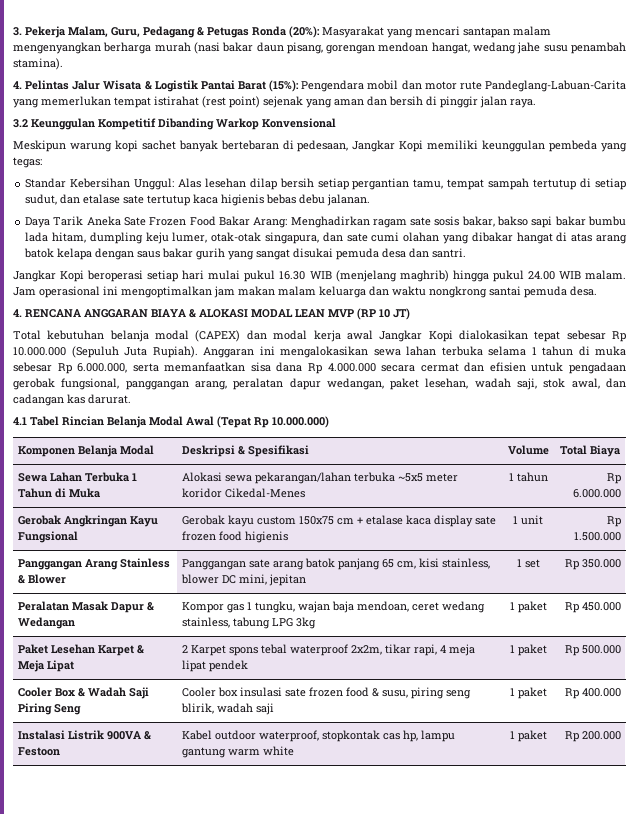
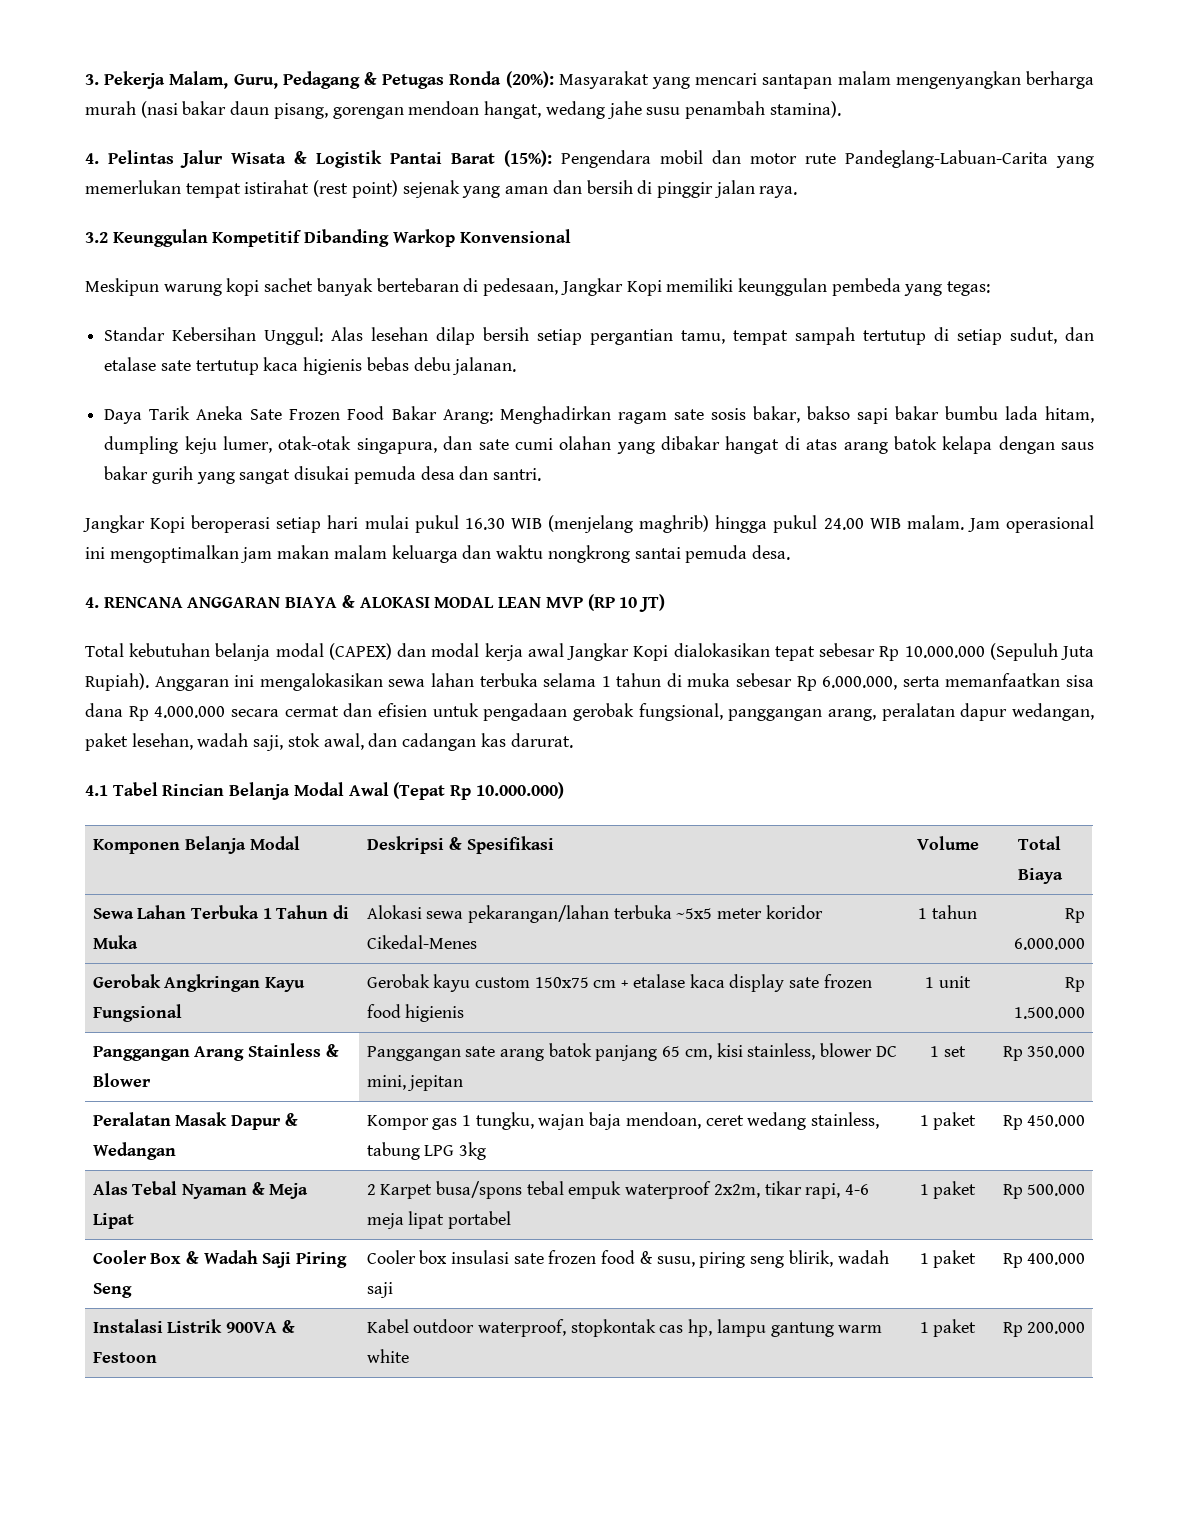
[18,644,135,656] Paket Lesehan Karpet -> [92,1181,247,1199] Alas Tebal Nyaman
[229,644,288,656] spons tebal -> [435,1181,622,1199] busa/spons tebal empuk
[440,645,447,653] 4 -> [845,1184,870,1195] 4-6
[209,660,249,672] pendek -> [447,1211,511,1229] portabel

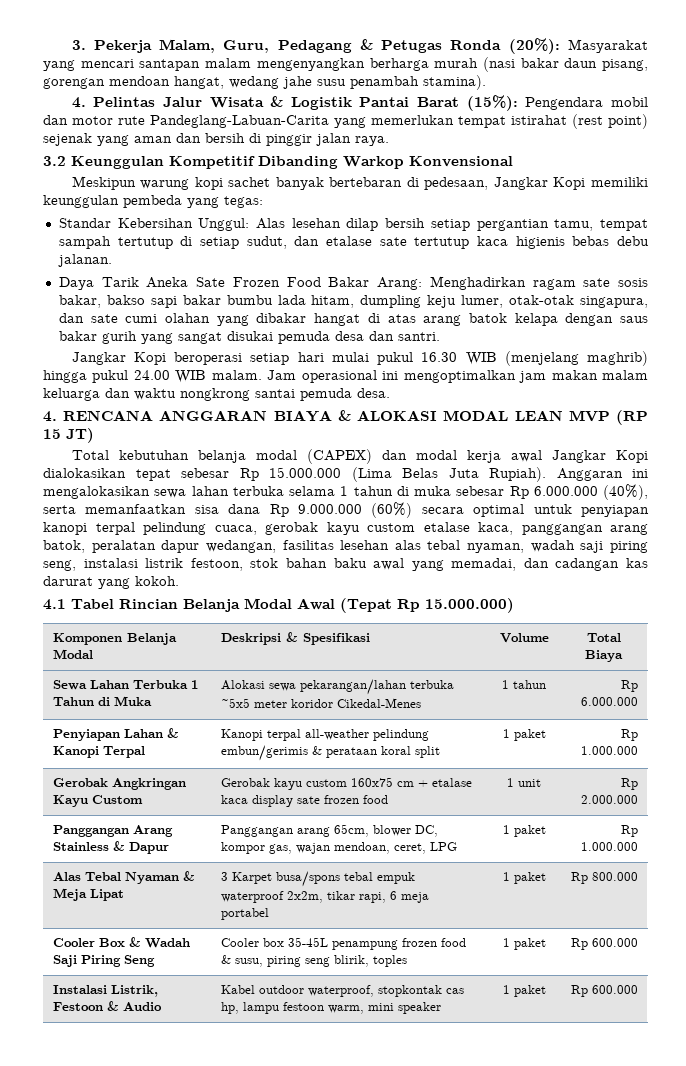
[619,597,638,608] 10 -> [43,429,61,439] 15
[904,643,1058,661] 10.000.000 (Sepuluh -> [269,467,438,482] 15.000.000 (Lima Belas
[822,676,898,690] 6.000.000, -> [533,484,648,500] 6.000.000 (40%),
[154,703,1094,721] [85,733,573,751] 4.000.000 secara cermat dan efisien untuk pengadaan gerobak fungsional, panggangan arang, peralatan dapur wedangan, paket lesehan, wadah saji, stok awal, dan cadangan kas darurat. -> [298,502,649,518] [43,522,648,535] [43,540,648,553] [43,558,648,571] [43,576,179,589] 9.000.000 (60%) secara optimal untuk penyiapan kanopi terpal pelindung cuaca, gerobak kayu custom etalase kaca, panggangan arang batok, peralatan dapur wedangan, fasilitas lesehan alas tebal nyaman, wadah saji piring seng, instalasi listrik festoon, stok bahan baku awal yang memadai, dan cadangan kas darurat yang kokoh.
[475,782,564,799] 10.000.000) -> [425,598,514,613] 15.000.000)
(1086, 944) none -> [53,728,180,741] [53,746,146,758] [221,729,430,741] [221,745,441,761] [502,729,546,741] [620,729,638,741] [580,746,638,755] // Penyiapan Lahan & Kanopi Terpal | Kanopi terpal all-weather pelindung embun/gerimis & perataan koral split | 1 paket | Rp 1.000.000
[92,1004,182,1022] Fungsional -> [92,795,144,804] Custom
[534,977,589,988] 150x75 -> [351,777,394,787] 160x75
[405,1004,465,1022] higienis -> (389, 799) none
[1014,1007,1086,1019] 1.500.000 -> [580,795,638,804] 2.000.000
[92,1073,151,1087] [366,1043,897,1061] [366,1075,464,1091] [930,1046,966,1057] [1002,1046,1086,1061] [92,1112,298,1130] [92,1142,176,1160] [366,1112,880,1130] [366,1142,420,1160] Blower | Panggangan sate arang batok panjang 65 cm, kisi stainless, blower DC mini, jepitan | 1 set | Rp 350.000 // Peralatan Masak Dapur & Wedangan | Kompor gas 1 tungku, wajan baja mendoan, ceret wedang stainless, tabung -> [129,842,170,854] [221,824,439,837] [221,842,427,854] Dapur | Panggangan arang 65cm, blower DC, kompor gas, wajan mendoan, ceret,
[458,1142,486,1160] [919,1112,977,1130] [1002,1115,1086,1130] 3kg | 1 paket | Rp 450.000 -> [502,825,546,837] [620,825,638,837] [580,842,638,851] | 1 paket | Rp 1.000.000
[366,1184,376,1195] 2 -> [221,872,229,881] 3
[845,1184,870,1195] [366,1211,445,1229] 4-6 meja lipat -> [390,891,430,903] 6 meja
[1027,1184,1086,1196] 500.000 -> [591,872,638,881] 800.000
[450,1250,544,1264] insulasi sate -> [288,937,399,950] 35-45L penampung
[837,1250,889,1264] [366,1282,393,1298] [919,1250,977,1268] [1002,1253,1086,1268] wadah saji | 1 paket | Rp 400.000 -> [373,955,408,967] [502,938,546,950] [570,938,638,950] toples | 1 paket | Rp 600.000
[167,1319,295,1333] [92,1352,157,1363] Listrik 900VA & Festoon -> [111,985,159,997] [53,1001,163,1011] Listrik, Festoon & Audio
[770,1322,883,1337] [366,1349,409,1363] [919,1319,977,1337] [1002,1322,1086,1337] gantung warm white | 1 paket | Rp 200.000 -> [283,1002,442,1014] [502,985,546,997] [570,985,638,997] festoon warm, mini speaker | 1 paket | Rp 600.000

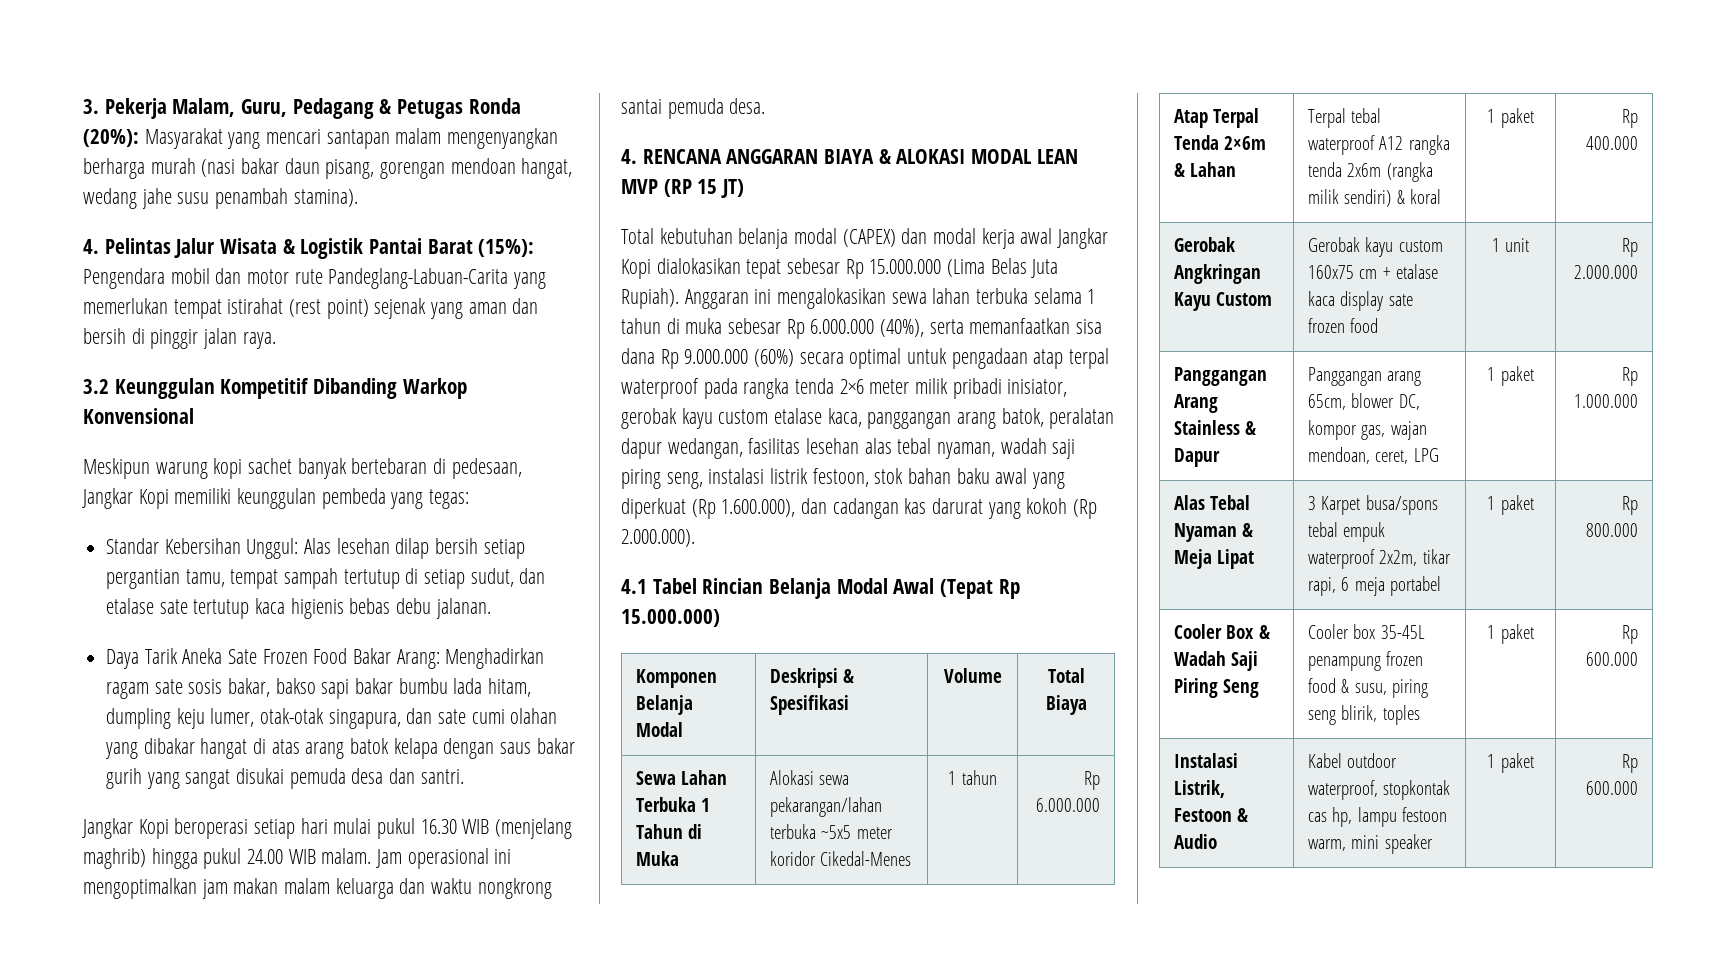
[580,505,649,517] [43,522,257,535] penyiapan kanopi terpal pelindung cuaca, -> [951,348,1110,369] [621,378,1068,399] pengadaan atap terpal waterproof pada rangka tenda 2×6 meter milik pribadi inisiator,
[451,558,517,571] memadai, -> [621,498,796,519] diperkuat (Rp 1.600.000),
[135,576,179,586] kokoh. -> [1026,498,1098,519] [621,529,695,547] kokoh (Rp 2.000.000).
[53,728,180,741] [53,746,146,758] [221,729,430,741] [221,745,378,761] Penyiapan Lahan & Kanopi Terpal | Kanopi terpal all-weather pelindung embun/gerimis & perataan -> [1174,108,1260,128] [1174,135,1267,150] [1174,162,1237,177] [1308,108,1382,128] [1308,135,1450,155] [1308,162,1433,182] [1308,189,1405,207] Atap Terpal Tenda 2×6m & Lahan | Terpal tebal waterproof A12 rangka tenda 2x6m (rangka milik sendiri) &
[415,746,441,758] [502,729,546,741] [620,729,638,741] [580,746,638,755] split | 1 paket | Rp 1.000.000 -> [1487,108,1534,128] [1621,109,1638,128] [1585,136,1638,150] | 1 paket | Rp 400.000

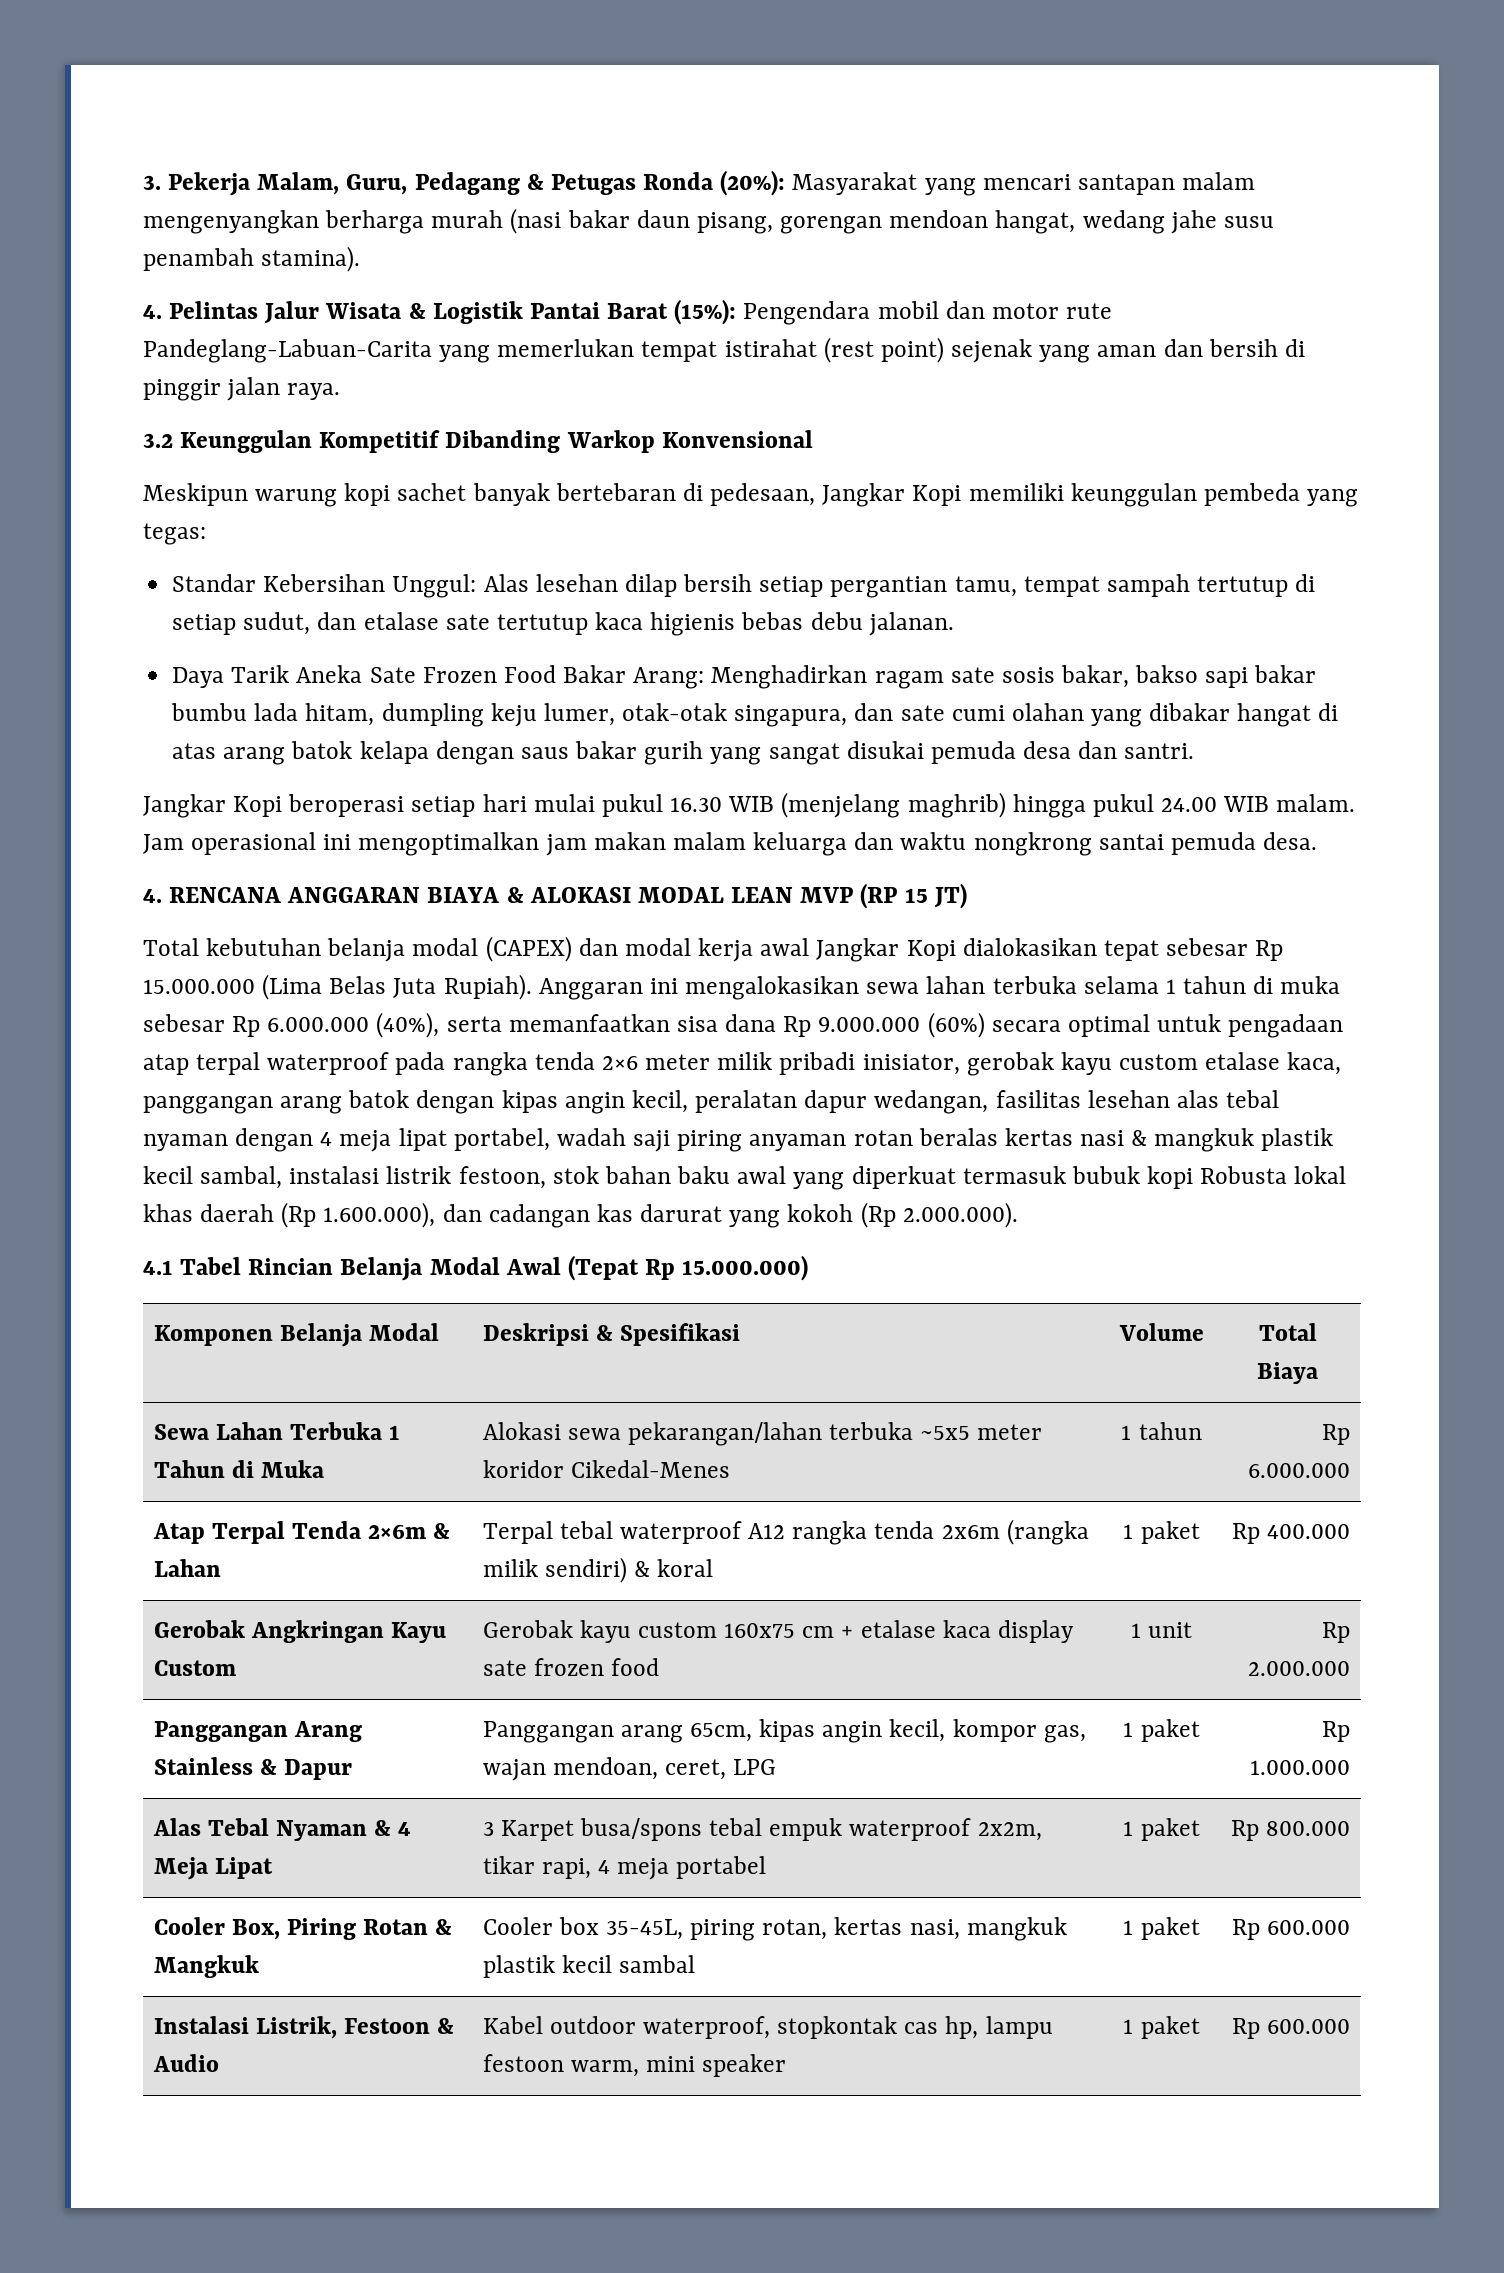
[1001,408,1044,427] batok, -> [348,1090,688,1114] batok dengan kipas angin kecil,
[937,438,1076,459] [621,469,703,489] nyaman, wadah saji piring seng, -> [143,1128,1334,1152] [143,1166,283,1189] nyaman dengan 4 meja lipat portabel, wadah saji piring anyaman rotan beralas kertas nasi & mangkuk plastik kecil sambal,
(686, 508) none -> [962,1166,1347,1189] [143,1204,275,1222] termasuk bubuk kopi Robusta lokal khas daerah
[1351,393,1420,410] blower DC, -> [759,1719,946,1743] kipas angin kecil,
(1254, 530) none -> [398,1822,412,1836] 4
[1341,577,1350,591] 6 -> [597,1860,610,1874] 4
[1226,625,1270,639] [1174,651,1259,671] [1174,678,1260,698] [1308,624,1425,639] [1308,651,1424,671] [1308,678,1428,698] [1308,705,1420,725] Box & Wadah Saji Piring Seng | Cooler box 35-45L penampung frozen food & susu, piring seng blirik, toples -> [231,1918,453,1940] [153,1955,259,1978] [482,1917,1067,1941] [482,1955,695,1978] Box, Piring Rotan & Mangkuk | Cooler box 35-45L, piring rotan, kertas nasi, mangkuk plastik kecil sambal

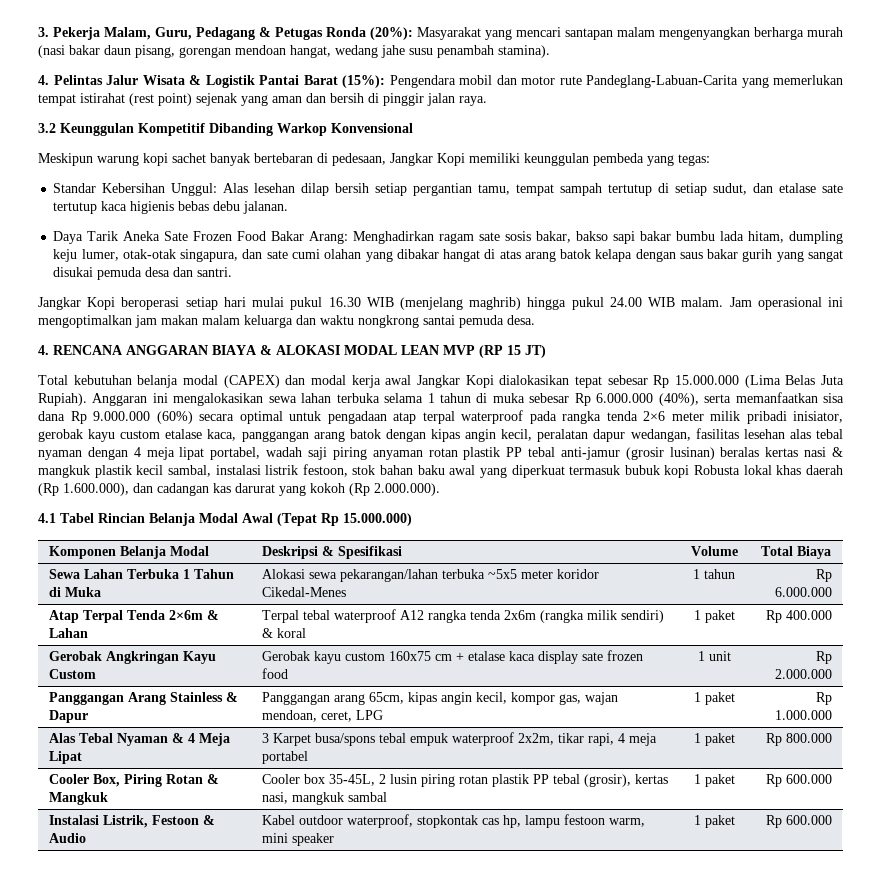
(913, 1138) none -> [463,447,715,460] plastik PP tebal anti-jamur (grosir lusinan)
[690,1919,828,1941] piring rotan, -> [378,774,631,787] 2 lusin piring rotan plastik PP tebal (grosir),
[482,1955,612,1978] plastik kecil -> (344, 798) none

